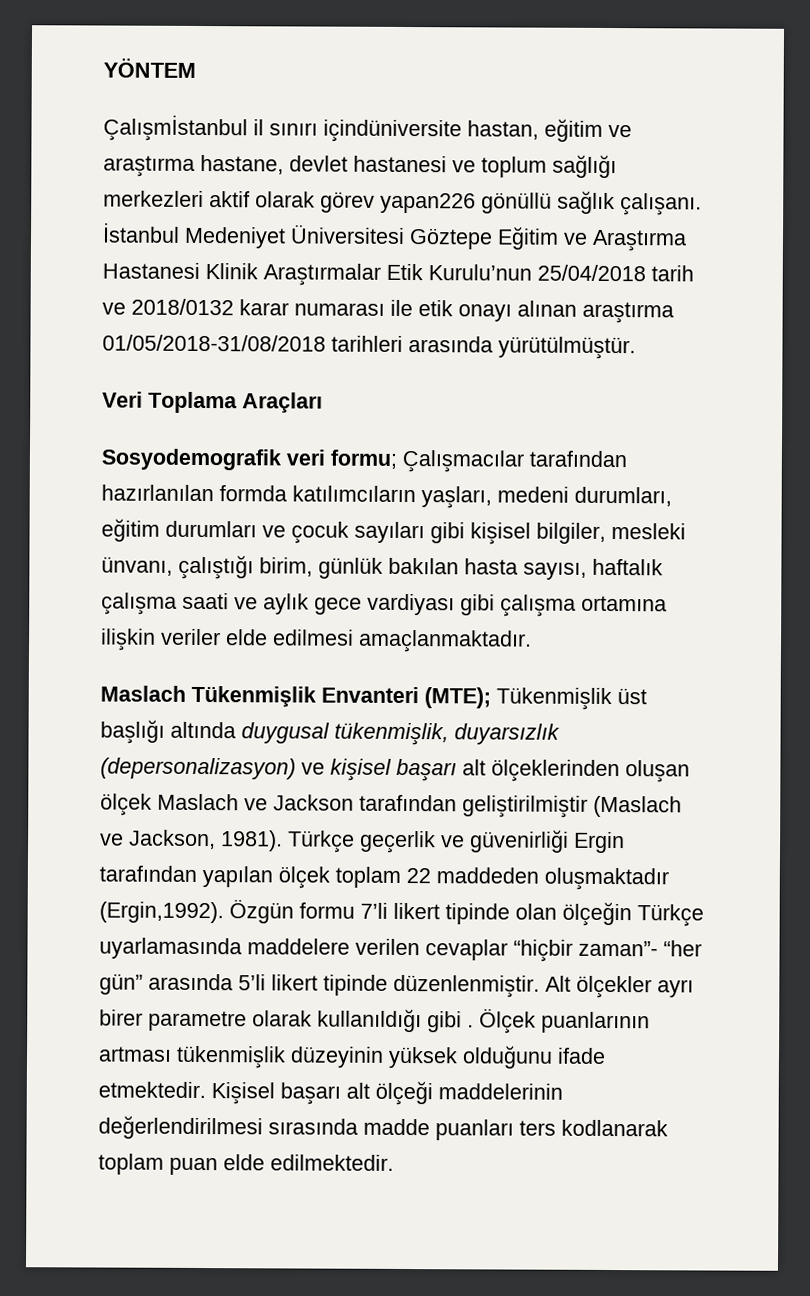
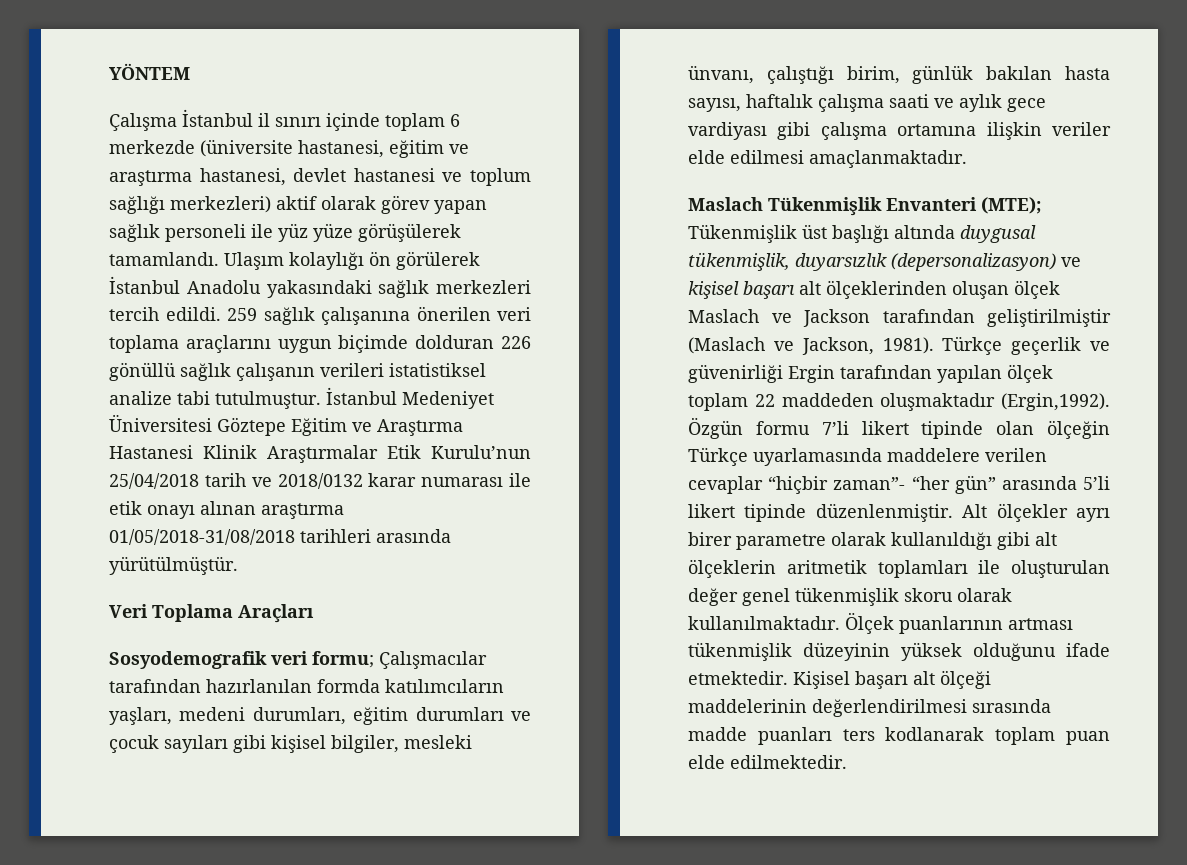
[103,114,539,143] Çalışmİstanbul il sınırı içindüniversite hastan, -> [109,109,460,131] [109,139,384,158] Çalışma İstanbul il sınırı içinde toplam 6 merkezde (üniversite hastanesi,
[200,154,284,175] hastane, -> [199,168,286,186] hastanesi,
[103,190,204,208] merkezleri -> [170,196,271,213] merkezleri)
[380,190,702,216] yapan226 gönüllü sağlık çalışanı. -> [434,200,487,214] [109,223,461,242] [109,251,480,270] [109,276,531,298] [109,306,531,325] [109,335,531,353] [109,362,486,381] [109,391,321,409] yapan sağlık personeli ile yüz yüze görüşülerek tamamlandı. Ulaşım kolaylığı ön görülerek İstanbul Anadolu yakasındaki sağlık merkezleri tercih edildi. 259 sağlık çalışanına önerilen veri toplama araçlarını uygun biçimde dolduran 226 gönüllü sağlık çalışanın verileri istatistiksel analize tabi tutulmuştur.
[467,1024,474,1028] . -> [1035,532,1057,546] [688,559,1110,578] [688,587,1012,606] [688,616,840,630] alt ölçeklerin aritmetik toplamları ile oluşturulan değer genel tükenmişlik skoru olarak kullanılmaktadır.

